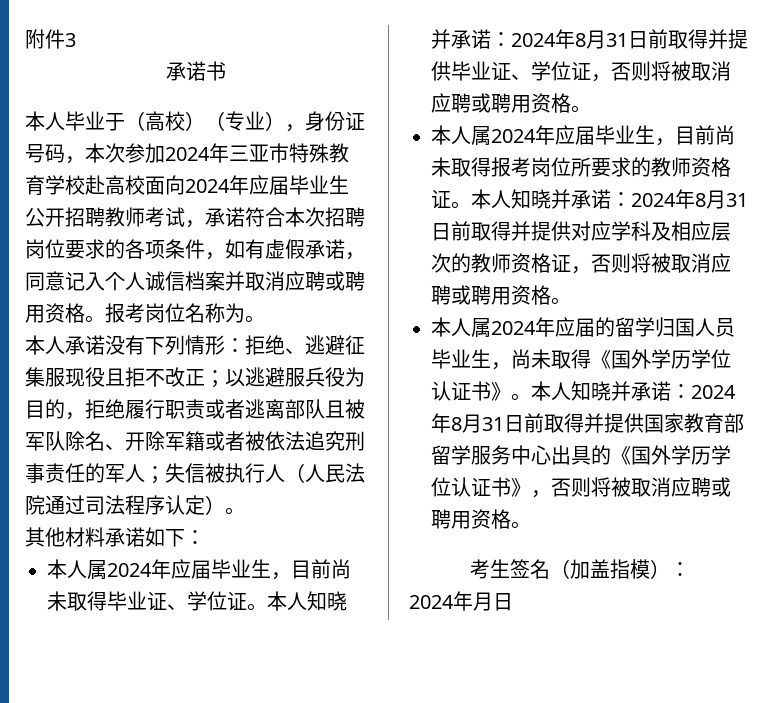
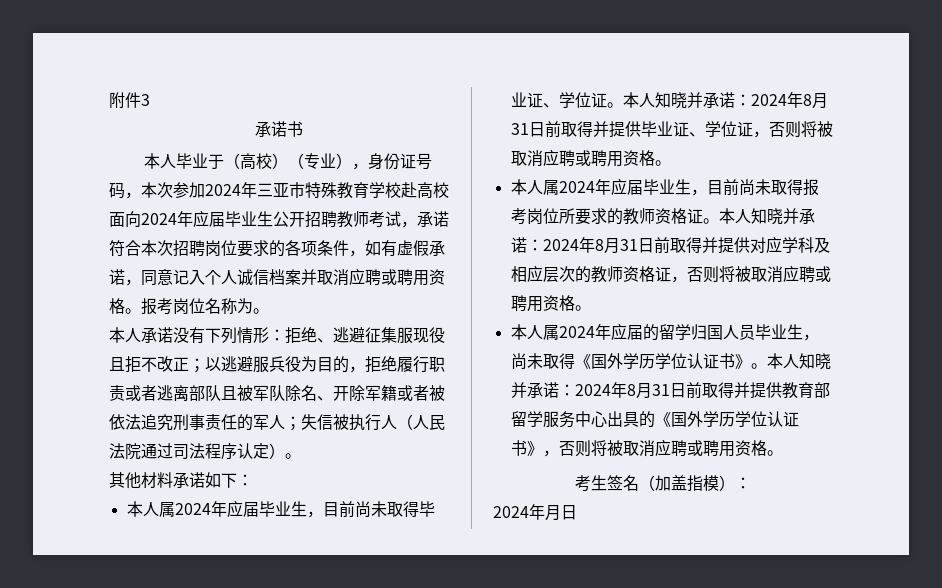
[644,413,684,433] 国家 -> (782, 390) none

